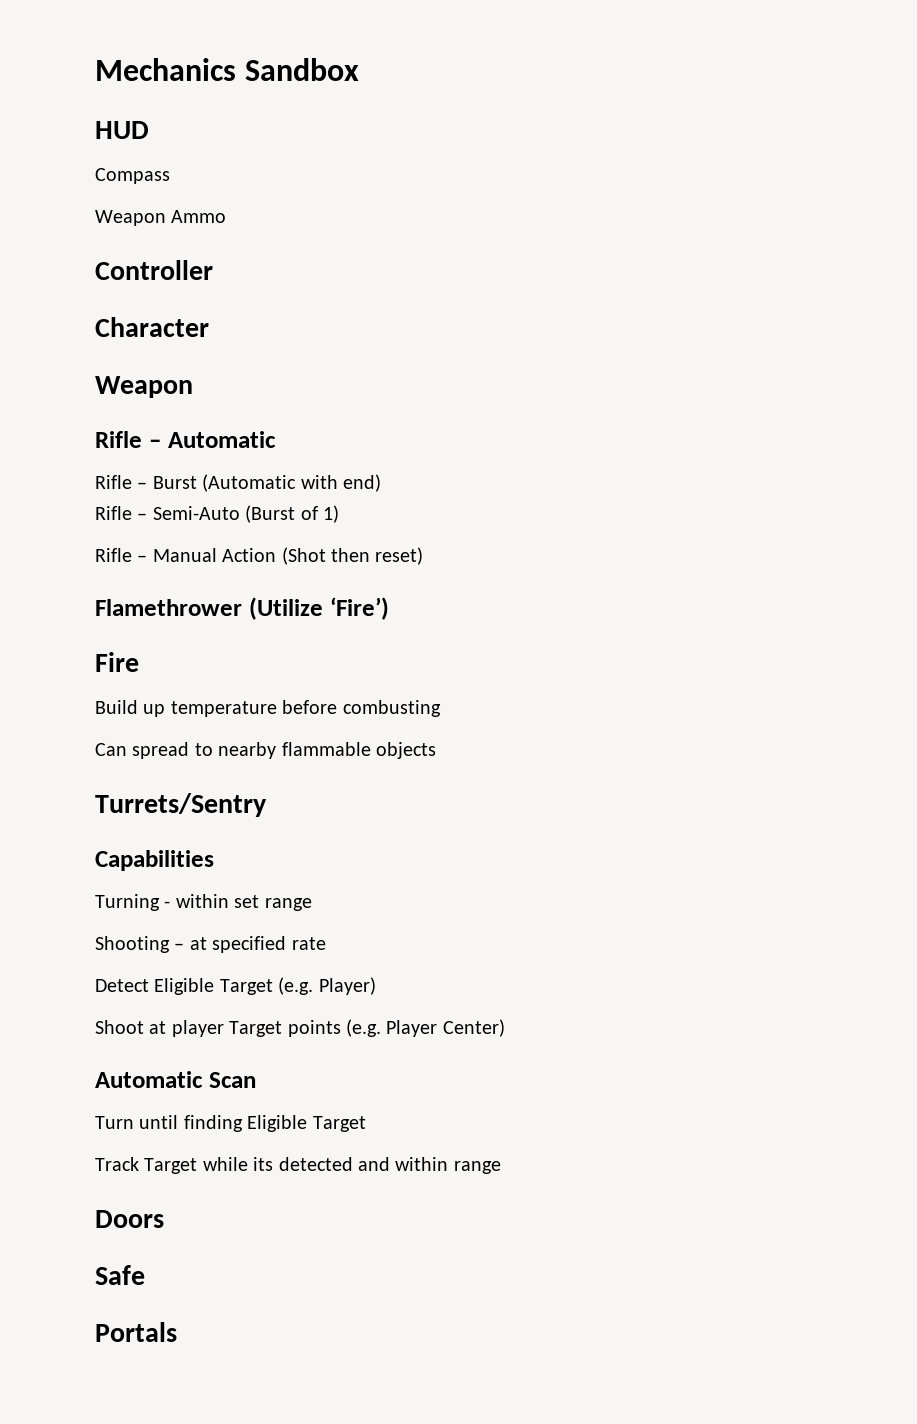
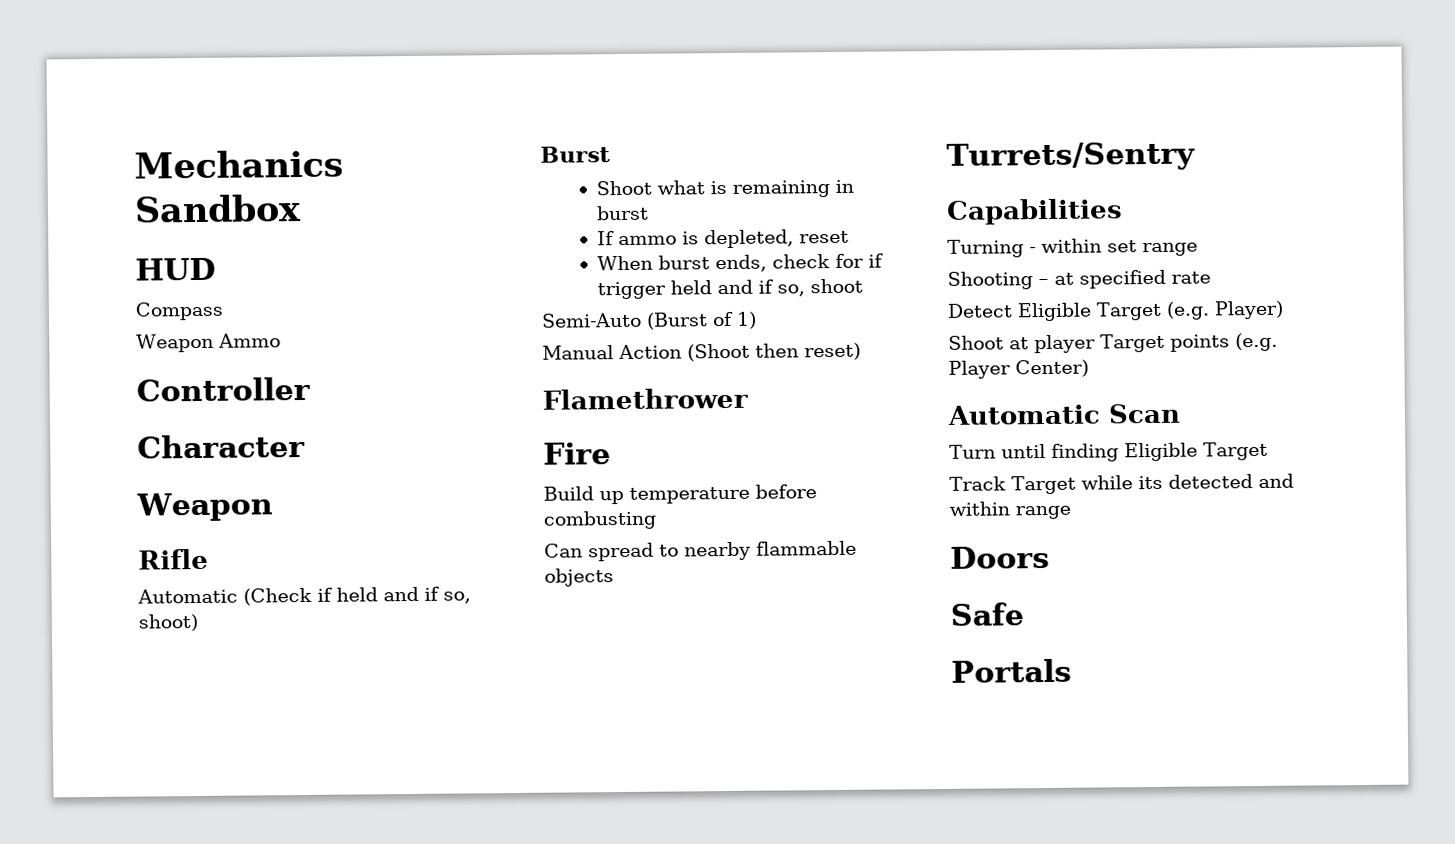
[148,431,276,448] [95,474,381,492] [95,506,148,520] – Automatic // Rifle – Burst (Automatic with end) // Rifle – -> [137,586,471,606] [138,614,198,632] [540,146,611,163] [596,179,855,198] [596,205,650,221] [597,229,850,249] [597,253,885,273] [597,278,864,300] // Automatic (Check if held and if so, shoot) // Burst // Shoot what is remaining in burst // If ammo is depleted, reset // When burst ends, check for if trigger held and if so, shoot //
[95,548,148,562] Rifle – -> (757, 320) none
[281,547,326,565] (Shot -> [687,343,750,362] (Shoot
[248,597,389,620] (Utilize ‘Fire’) -> (748, 398) none

